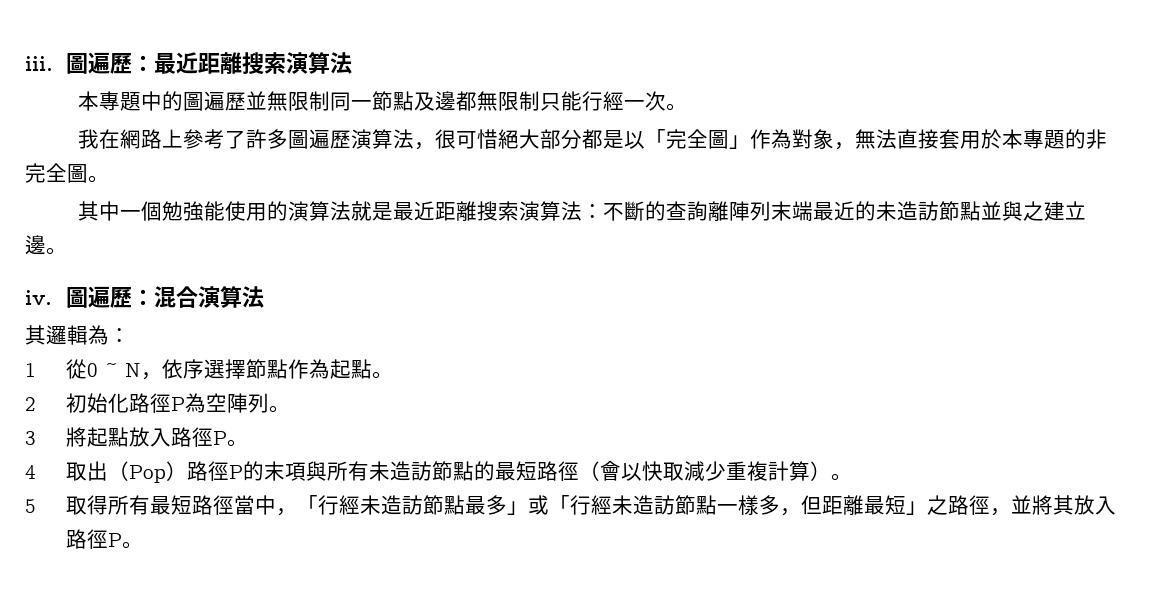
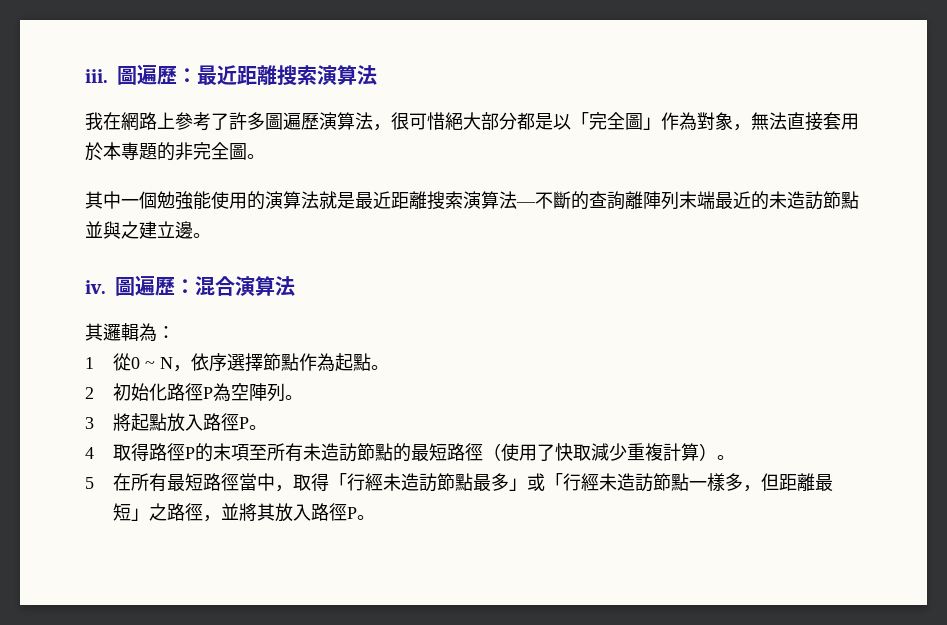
[78,91,688,111] // 本專題中的圖遍歷並無限制同一節點及邊都無限制只能行經一次。 -> (377, 75) none
[582,204,604,219] ： -> [516,202,536,207] ―
[86,461,187,483] 出（Pop） -> [130,443,149,461] 得
[305,461,327,481] 與 -> [248,444,267,460] 至
[599,461,642,481] 會以 -> [500,443,555,461] 使用了
[65,495,108,515] 取得 -> [112,473,131,491] 在
(297, 512) none -> [292,473,329,491] 取得

